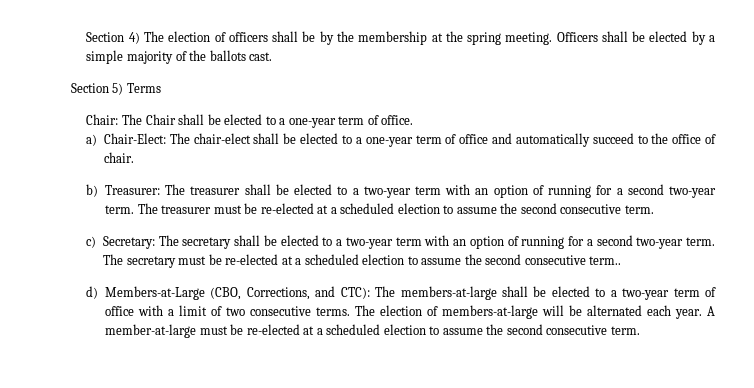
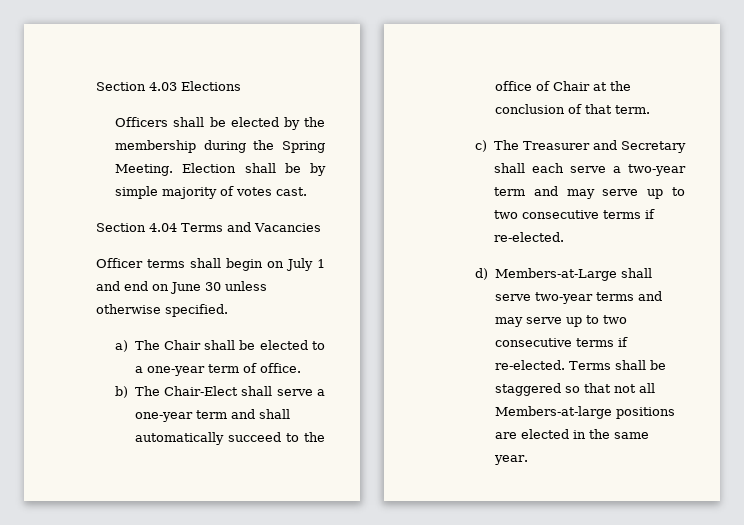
[86,31,553,45] Section 4) The election of officers shall be by the membership at the spring meeting. -> [96,81,242,91] Section 4.03 Elections //
[708,35,715,42] a -> [304,117,325,127] [115,140,325,153] [115,163,326,176] the membership during the Spring Meeting. Election shall be by
[189,50,246,61] the ballots -> [236,187,273,196] votes
[112,83,161,95] [86,114,119,125] 5) Terms // Chair: -> [149,222,322,232] [96,258,325,271] [96,281,268,294] [96,304,229,317] [115,340,129,352] 4.04 Terms and Vacancies // Officer terms shall begin on July 1 and end on June 30 unless otherwise specified. // a)
[86,133,512,147] a) Chair-Elect: The chair-elect shall be elected to a one-year term of office and -> [115,386,325,398] [134,409,290,422] b) The Chair-Elect shall serve a one-year term and shall
[103,152,134,163] [86,184,717,198] [104,203,654,214] [86,235,716,249] [102,254,622,268] [86,286,717,300] [104,305,715,319] [104,324,640,338] chair. // b) Treasurer: The treasurer shall be elected to a two-year term with an option of running for a second two-year term. The treasurer must be re-elected at a scheduled election to assume the second consecutive term. // c) Secretary: The secretary shall be elected to a two-year term with an option of running for a second two-year term. The secretary must be re-elected at a scheduled election to assume the second consecutive term.. // d) Members-at-Large (CBO, Corrections, and CTC): The members-at-large shall be elected to a two-year term of office with a limit of two consecutive terms. The election of members-at-large will be alternated each year. A member-at-large must be re-elected at a scheduled election to assume the second consecutive term. -> [552,81,631,91] [494,104,650,114] [475,140,686,153] [493,163,686,176] [493,186,685,199] [493,209,655,219] [493,232,564,242] [475,268,652,281] [494,291,662,304] [494,315,627,327] [494,337,628,347] [494,360,666,370] [494,383,655,396] [494,406,675,419] [494,429,649,439] [493,455,528,465] Chair at the conclusion of that term. // c) The Treasurer and Secretary shall each serve a two-year term and may serve up to two consecutive terms if re-elected. // d) Members-at-Large shall serve two-year terms and may serve up to two consecutive terms if re-elected. Terms shall be staggered so that not all Members-at-large positions are elected in the same year.

